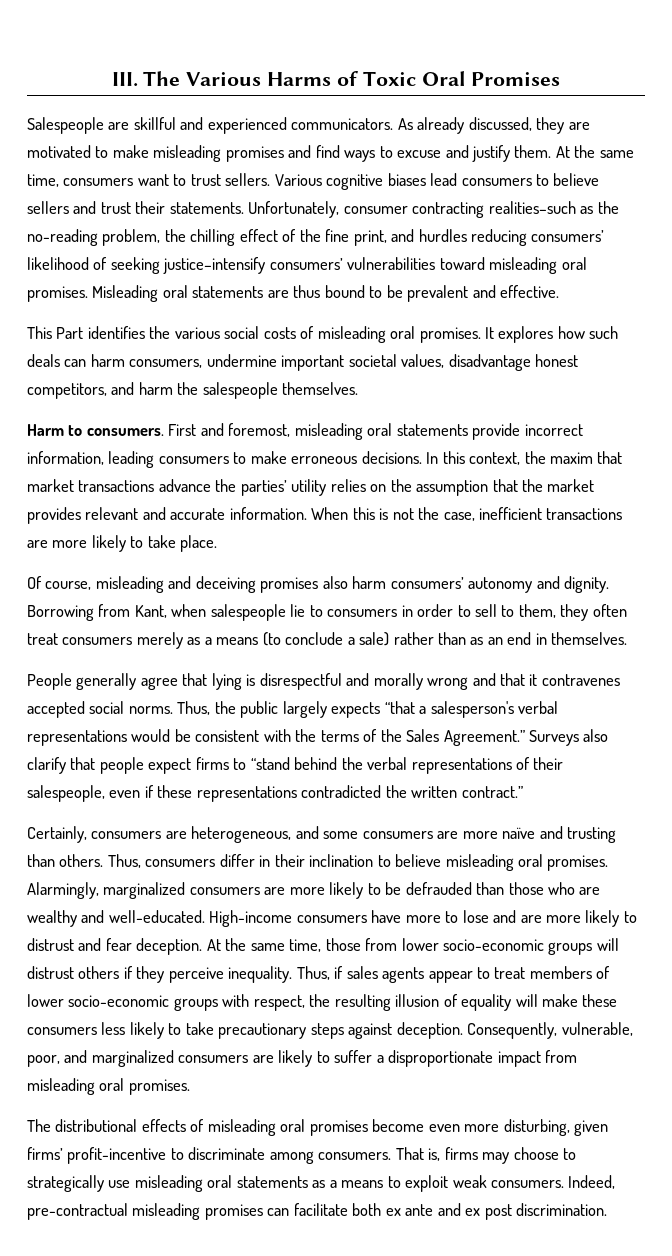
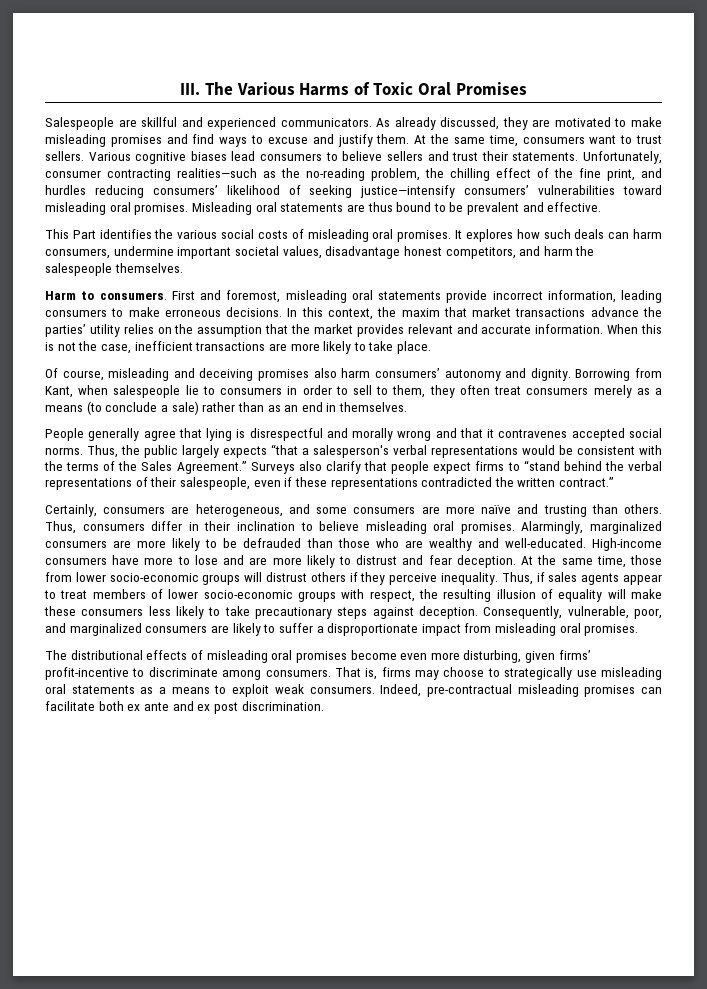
[488,201,576,214] realities–such -> [177,168,257,178] realities—such
[163,257,266,274] justice–intensify -> [360,185,456,198] justice—intensify

